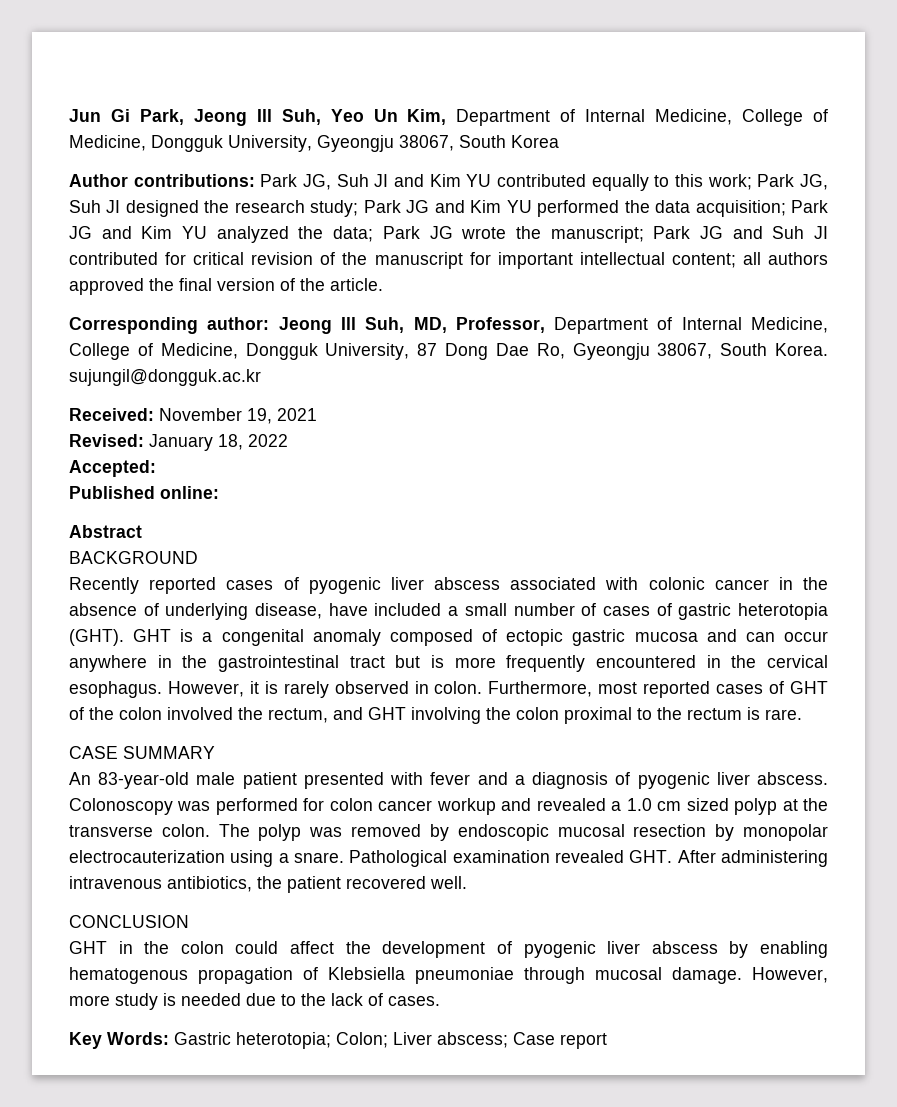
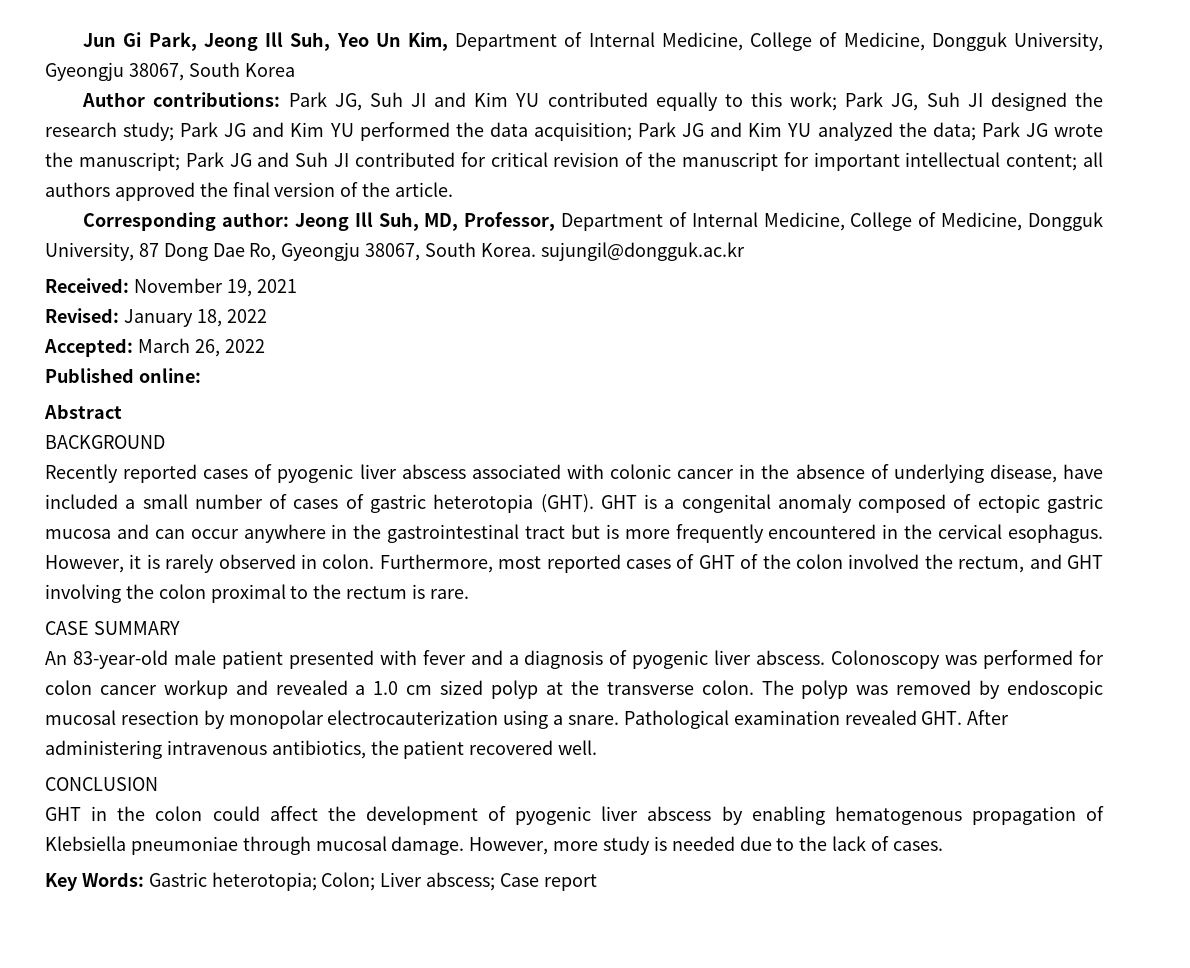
(156, 468) none -> [137,338,265,357] March 26, 2022

